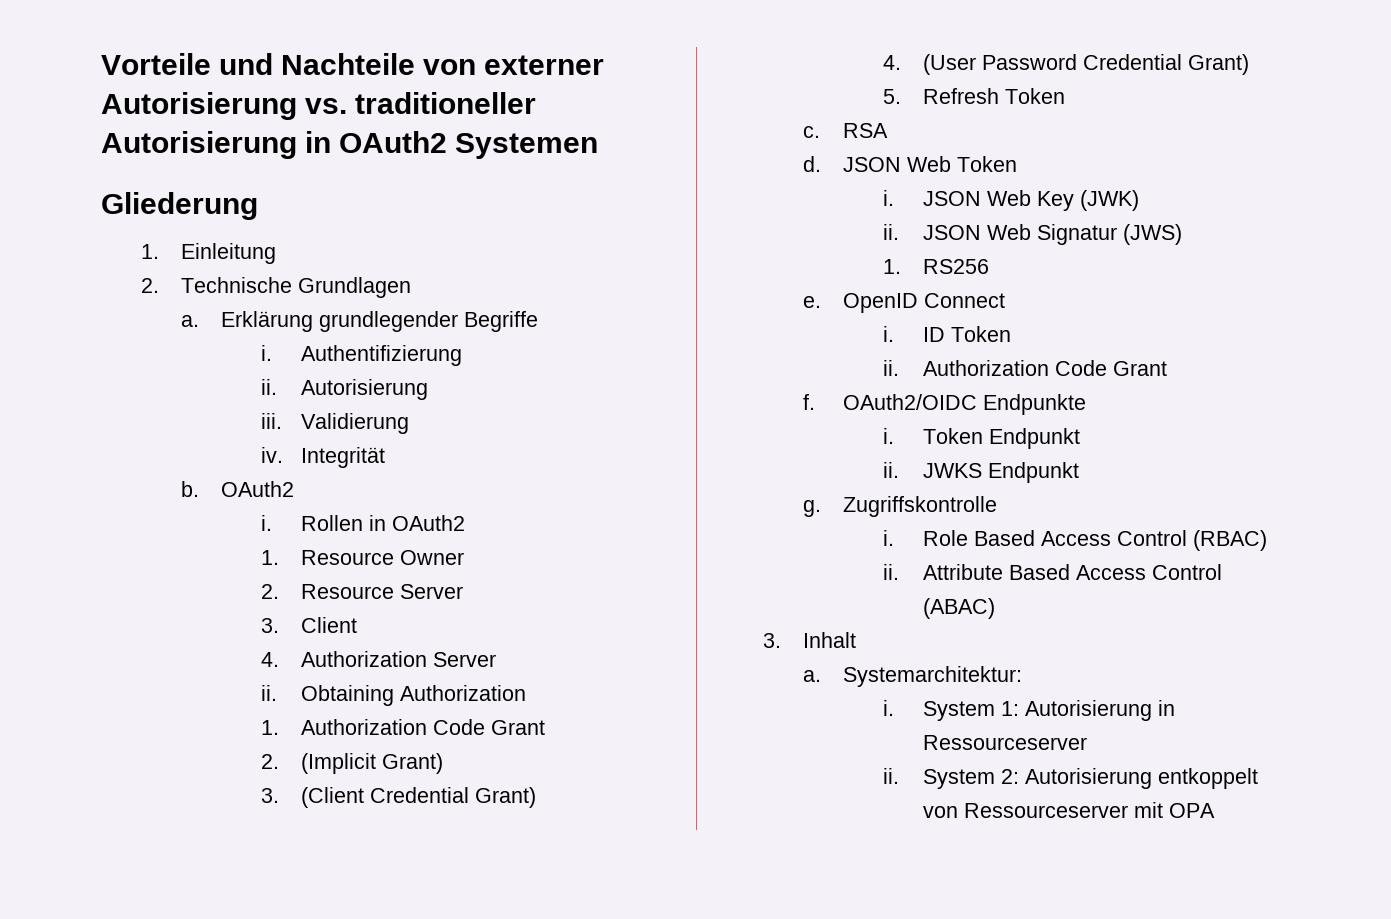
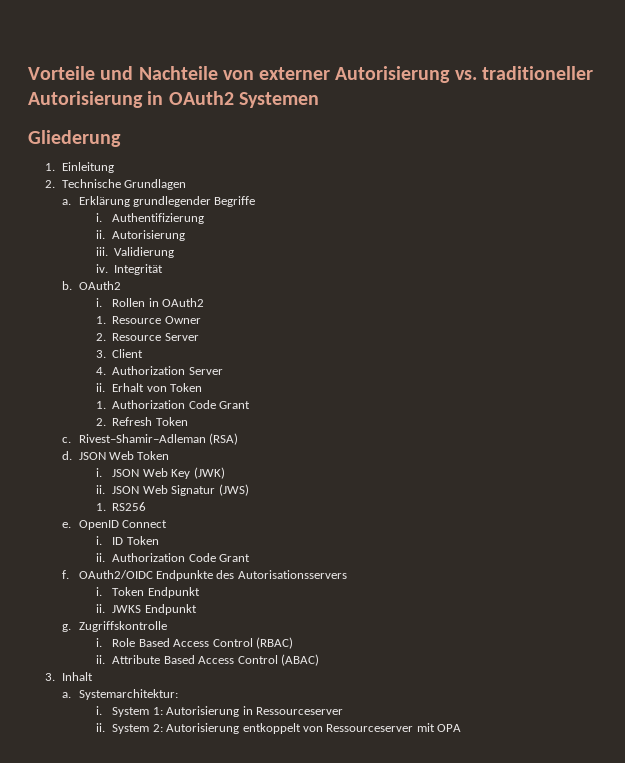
[301,685,527,706] Obtaining Authorization -> [112,383,203,392] Erhalt von Token
[301,753,444,774] [261,787,537,808] [883,54,1250,75] [883,89,902,104] (Implicit Grant) // 3. (Client Credential Grant) // 4. (User Password Credential Grant) // 5. -> (106, 422) none
[843,123,889,138] RSA -> [78,433,239,445] Rivest–Shamir–Adleman (RSA)
(1087, 404) none -> [216,570,347,579] des Autorisationsservers

